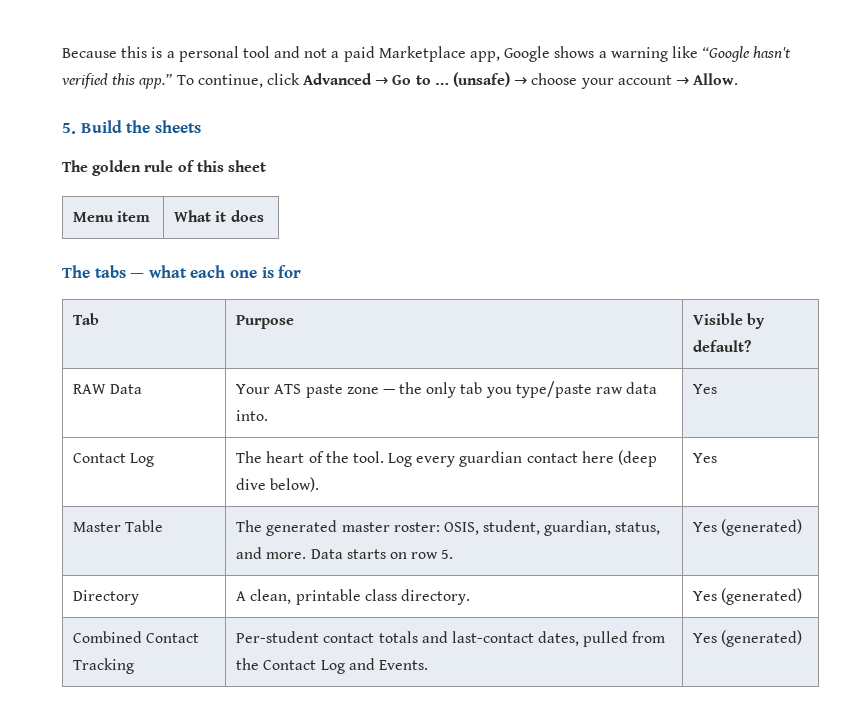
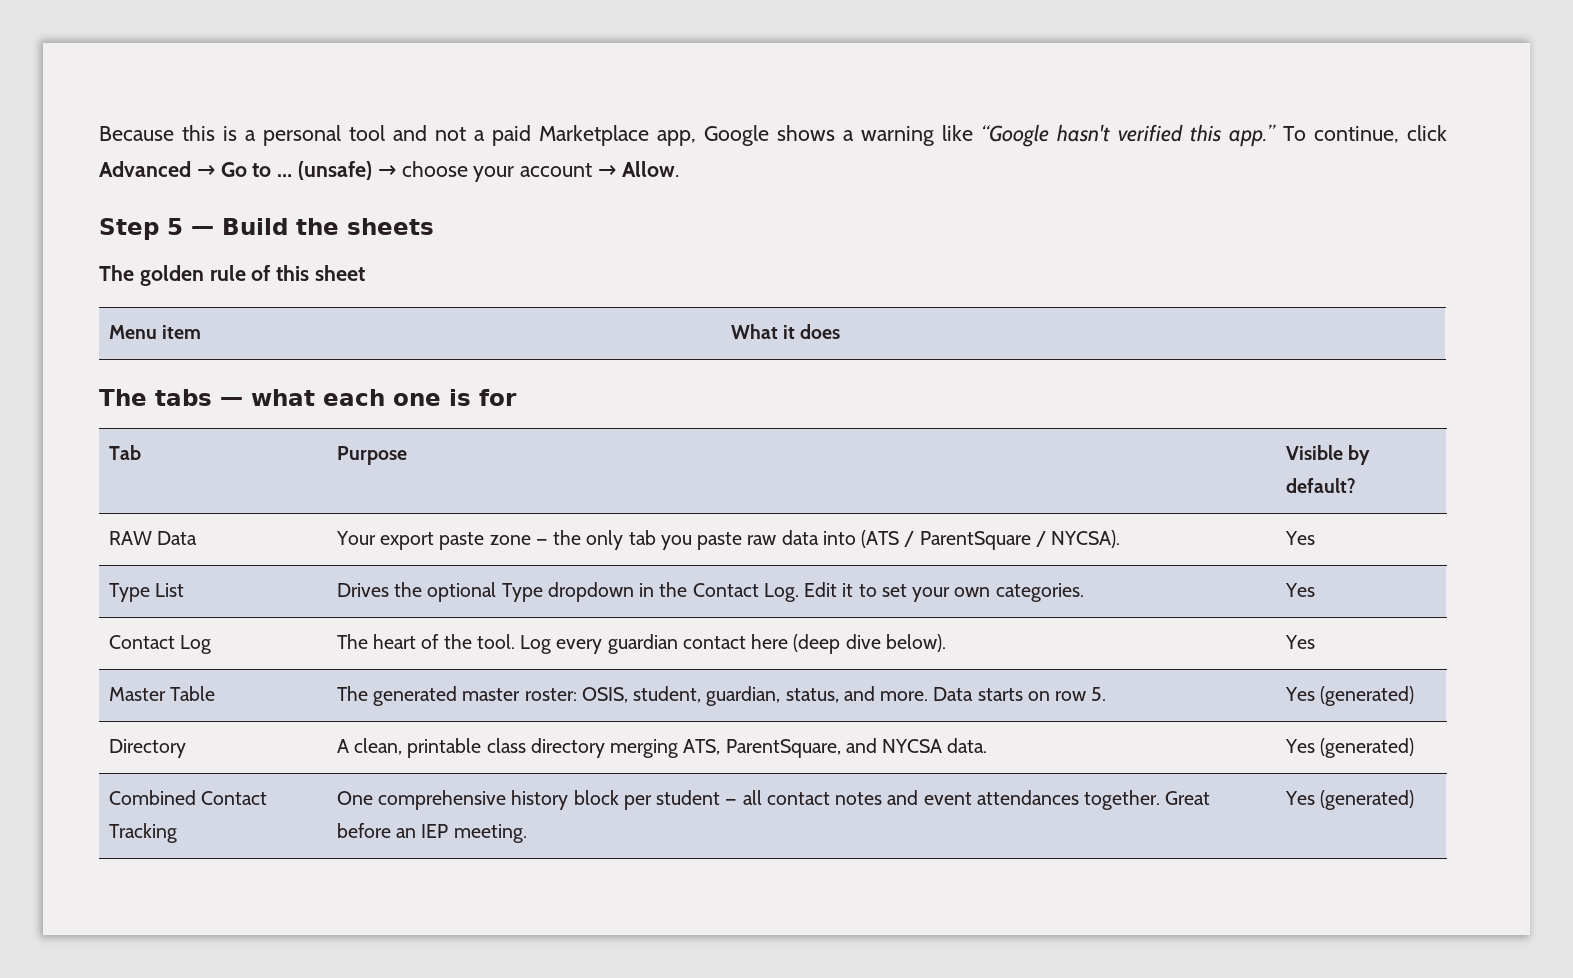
[62,123,76,134] 5. -> [99,218,214,240] Step 5 —
[274,384,302,394] ATS -> [380,532,435,550] export
[515,381,592,398] type/paste -> [697,532,743,550] paste
[236,410,269,421] into. -> [822,530,1121,550] [1284,531,1315,545] [108,583,185,602] [336,582,1084,602] into (ATS / ParentSquare / NYCSA). | Yes // Type List | Drives the optional Type dropdown in the Contact Log. Edit it to set your own categories.
[400,589,470,605] directory. -> [530,738,988,758] directory merging ATS, ParentSquare, and NYCSA data.
[236,631,666,647] [236,658,428,674] Per-student contact totals and last-contact dates, pulled from the Contact Log and Events. -> [336,790,1211,810] [336,823,527,843] One comprehensive history block per student — all contact notes and event attendances together. Great before an IEP meeting.

